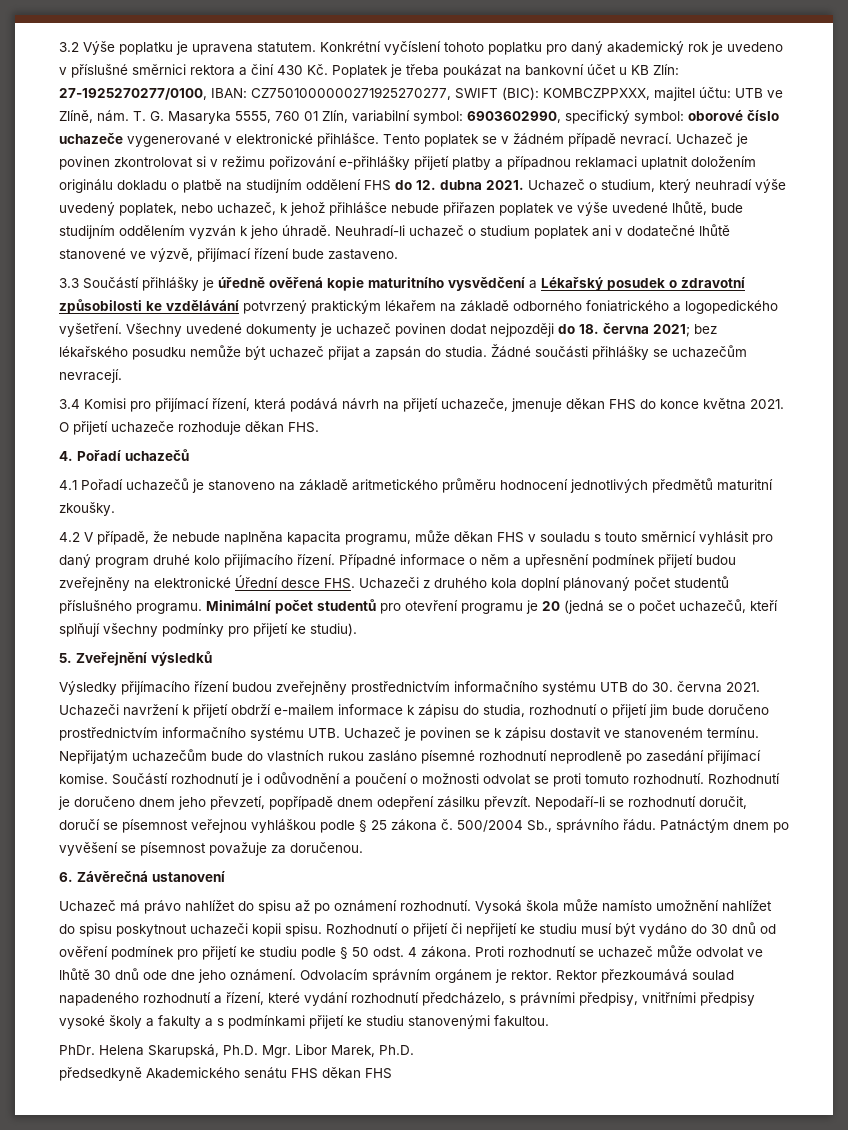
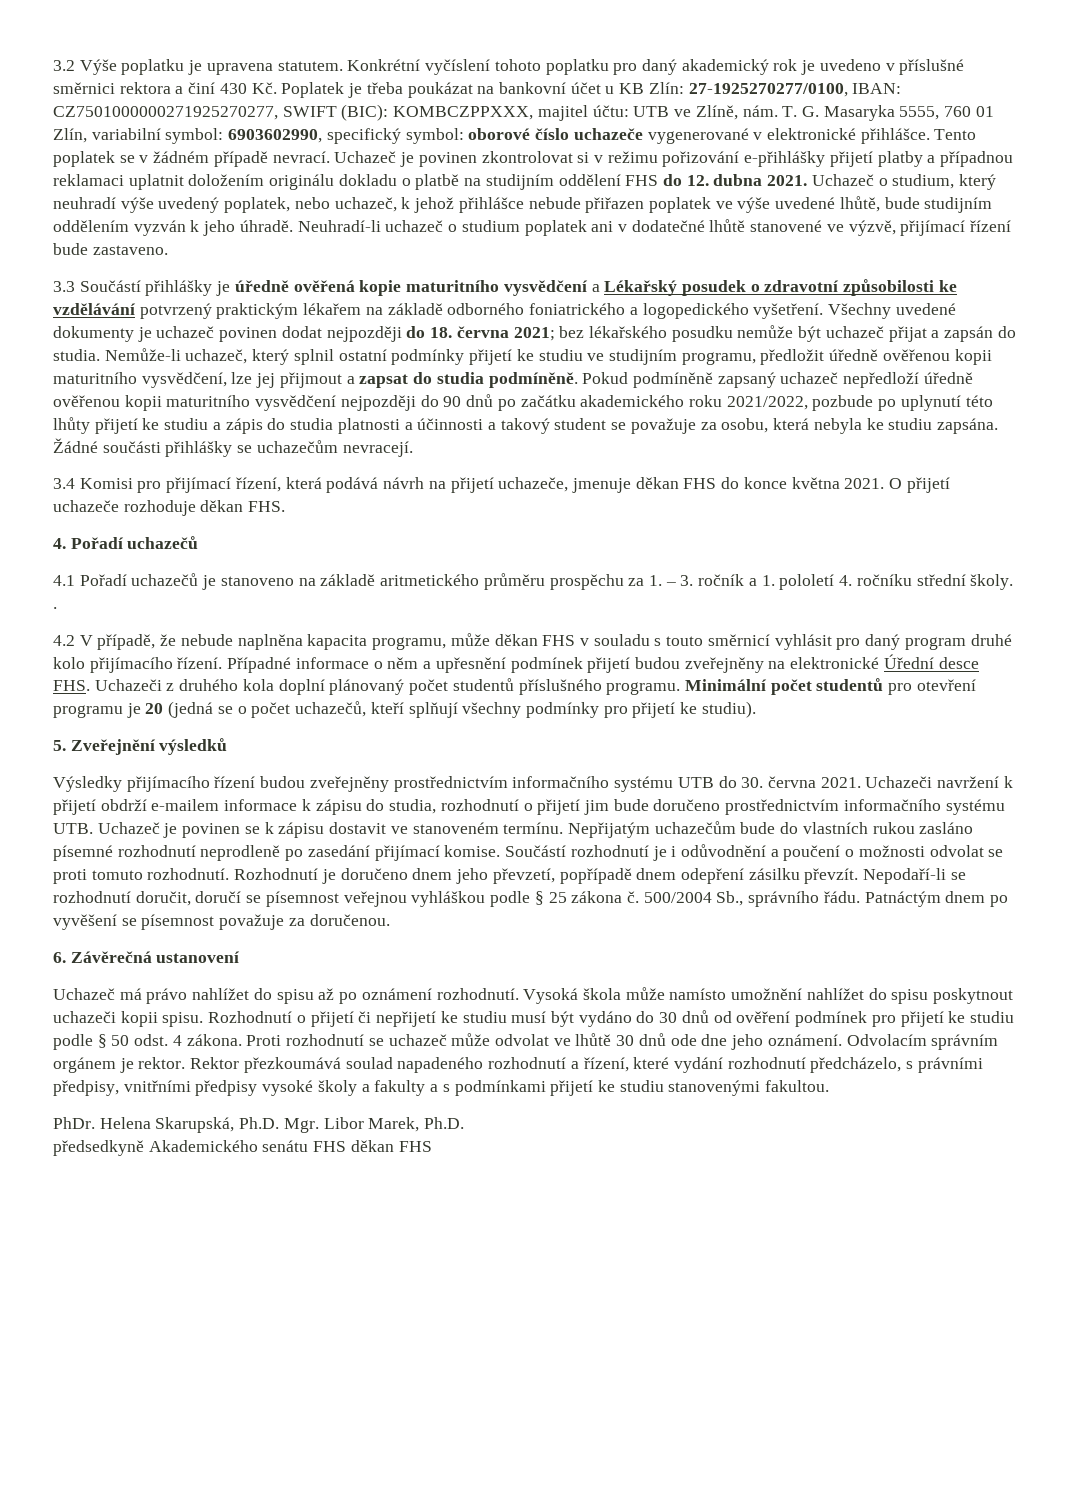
(487, 352) none -> [104,348,992,365] [53,372,973,388] [53,394,993,411] [53,417,998,434] Nemůže-li uchazeč, který splnil ostatní podmínky přijetí ke studiu ve studijním programu, předložit úředně ověřenou kopii maturitního vysvědčení, lze jej přijmout a zapsat do studia podmíněně. Pokud podmíněně zapsaný uchazeč nepředloží úředně ověřenou kopii maturitního vysvědčení nejpozději do 90 dnů po začátku akademického roku 2021/2022, pozbude po uplynutí této lhůty přijetí ke studiu a zápis do studia platnosti a účinnosti a takový student se považuje za osobu, která nebyla ke studiu zapsána.
[500,478,773,493] [59,502,115,516] hodnocení jednotlivých předmětů maturitní zkoušky. -> [549,574,1014,590] [53,607,57,609] prospěchu za 1. – 3. ročník a 1. pololetí 4. ročníku střední školy. .

